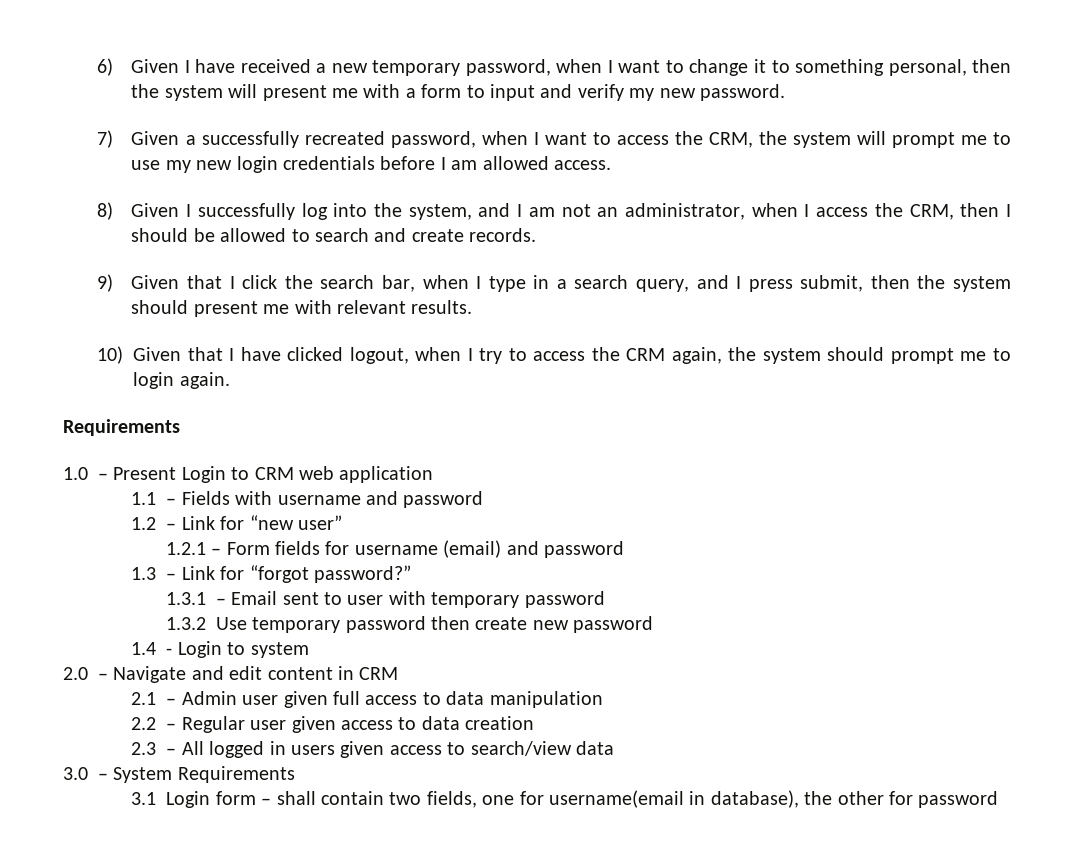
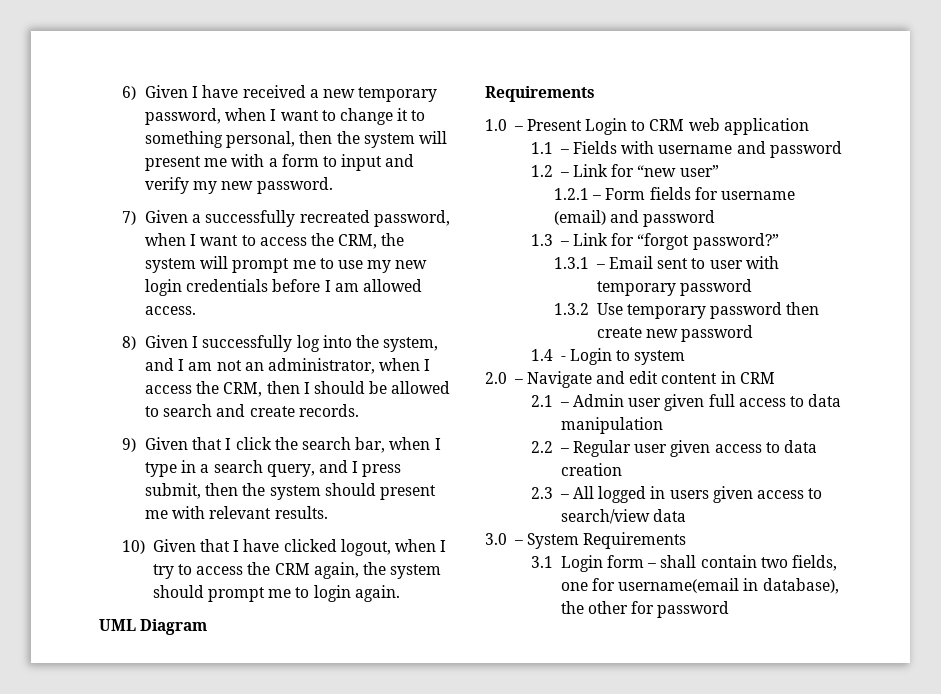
(230, 380) none -> [99,619,208,635] // UML Diagram

